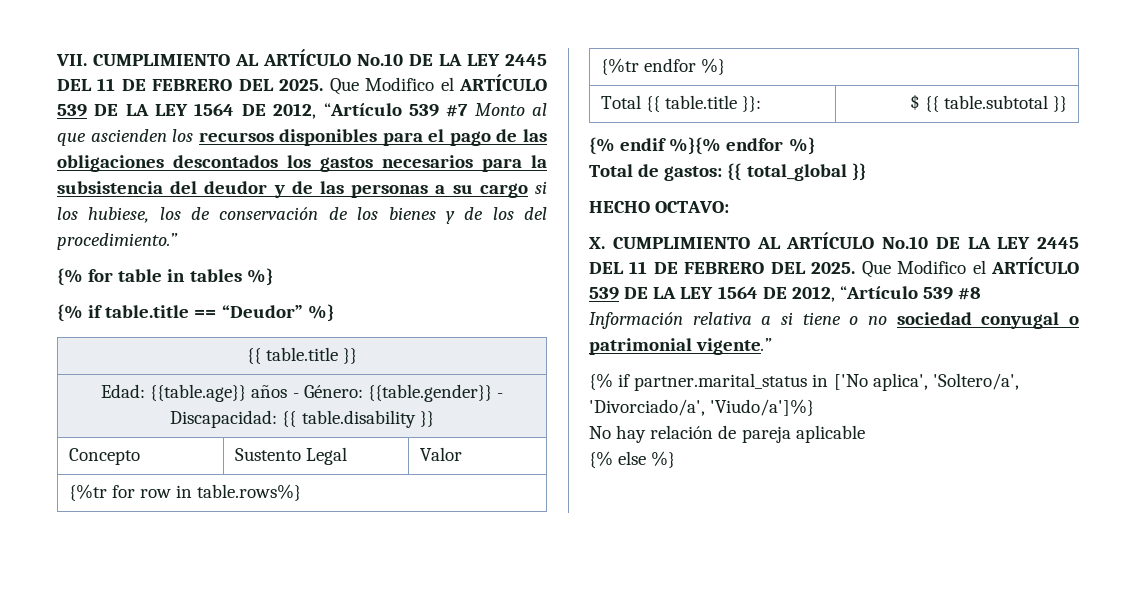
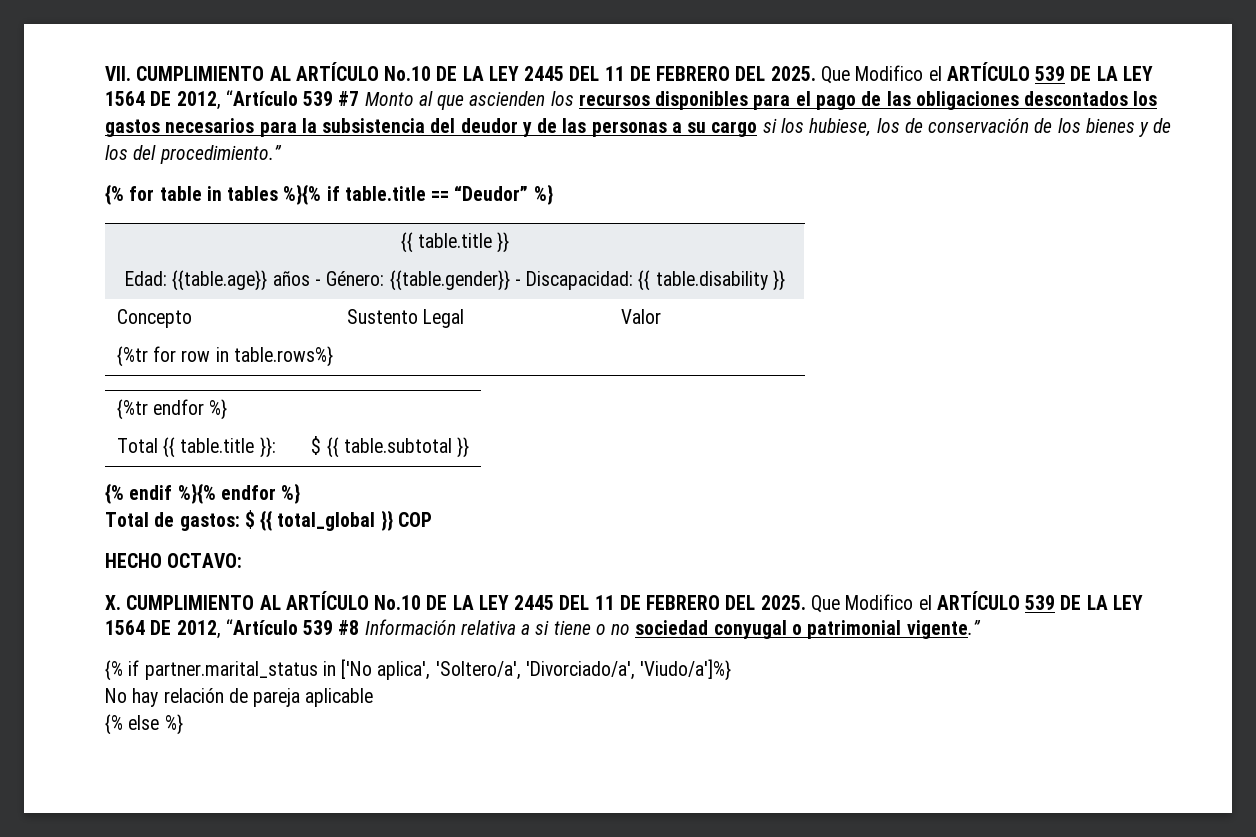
[246,268,273,286] [57,304,83,322] %} // {% -> [283,184,322,205] %}{%
(723, 173) none -> [244,510,255,529] $
(866, 172) none -> [397,512,432,527] COP

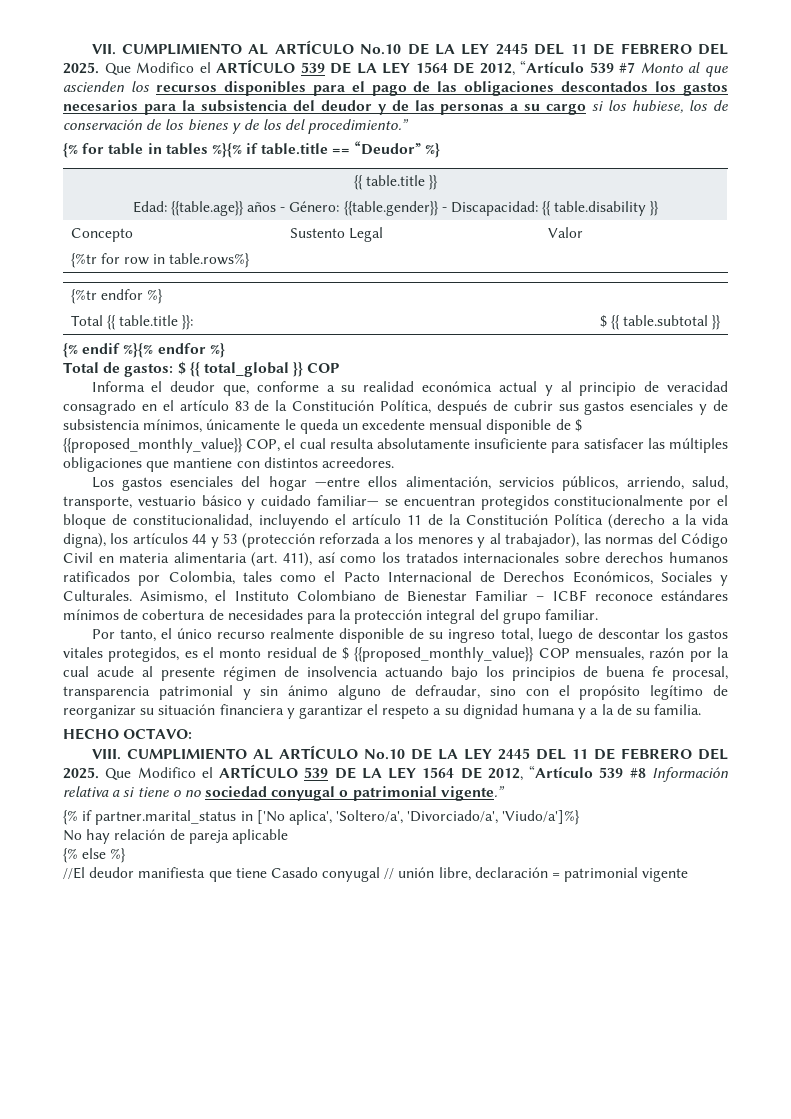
(432, 519) none -> [91,381,729,396] [63,400,728,415] [63,419,582,434] [63,438,728,453] [63,457,394,472] [91,476,728,491] [63,495,728,510] [63,514,729,529] [63,533,729,548] [63,552,729,567] [63,571,728,586] [63,590,728,604] [63,609,599,624] [91,628,729,643] [63,647,729,662] [63,666,728,681] [63,685,728,700] [63,704,702,719] // Informa el deudor que, conforme a su realidad económica actual y al principio de veracidad consagrado en el artículo 83 de la Constitución Política, después de cubrir sus gastos esenciales y de subsistencia mínimos, únicamente le queda un excedente mensual disponible de $ {{proposed_monthly_value}} COP, el cual resulta absolutamente insuficiente para satisfacer las múltiples obligaciones que mantiene con distintos acreedores. // Los gastos esenciales del hogar —entre ellos alimentación, servicios públicos, arriendo, salud, transporte, vestuario básico y cuidado familiar— se encuentran protegidos constitucionalmente por el bloque de constitucionalidad, incluyendo el artículo 11 de la Constitución Política (derecho a la vida digna), los artículos 44 y 53 (protección reforzada a los menores y al trabajador), las normas del Código Civil en materia alimentaria (art. 411), así como los tratados internacionales sobre derechos humanos ratificados por Colombia, tales como el Pacto Internacional de Derechos Económicos, Sociales y Culturales. Asimismo, el Instituto Colombiano de Bienestar Familiar – ICBF reconoce estándares mínimos de cobertura de necesidades para la protección integral del grupo familiar. // Por tanto, el único recurso realmente disponible de su ingreso total, luego de descontar los gastos vitales protegidos, es el monto residual de $ {{proposed_monthly_value}} COP mensuales, razón por la cual acude al presente régimen de insolvencia actuando bajo los principios de buena fe procesal, transparencia patrimonial y sin ánimo alguno de defraudar, sino con el propósito legítimo de reorganizar su situación financiera y garantizar el respeto a su dignidad humana y a la de su familia.
[105,595,121,610] X. -> [91,749,121,760] VIII.
(183, 724) none -> [63,867,689,882] // //El deudor manifiesta que tiene Casado conyugal // unión libre, declaración = patrimonial vigente

